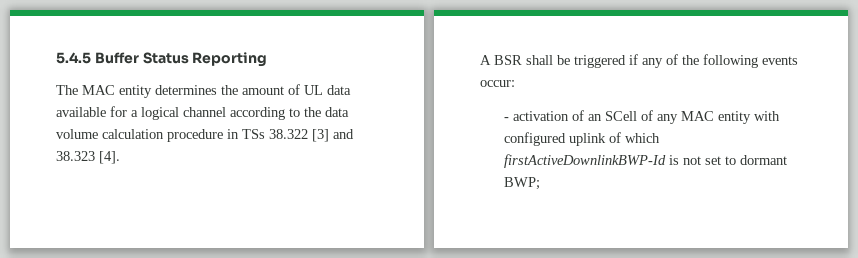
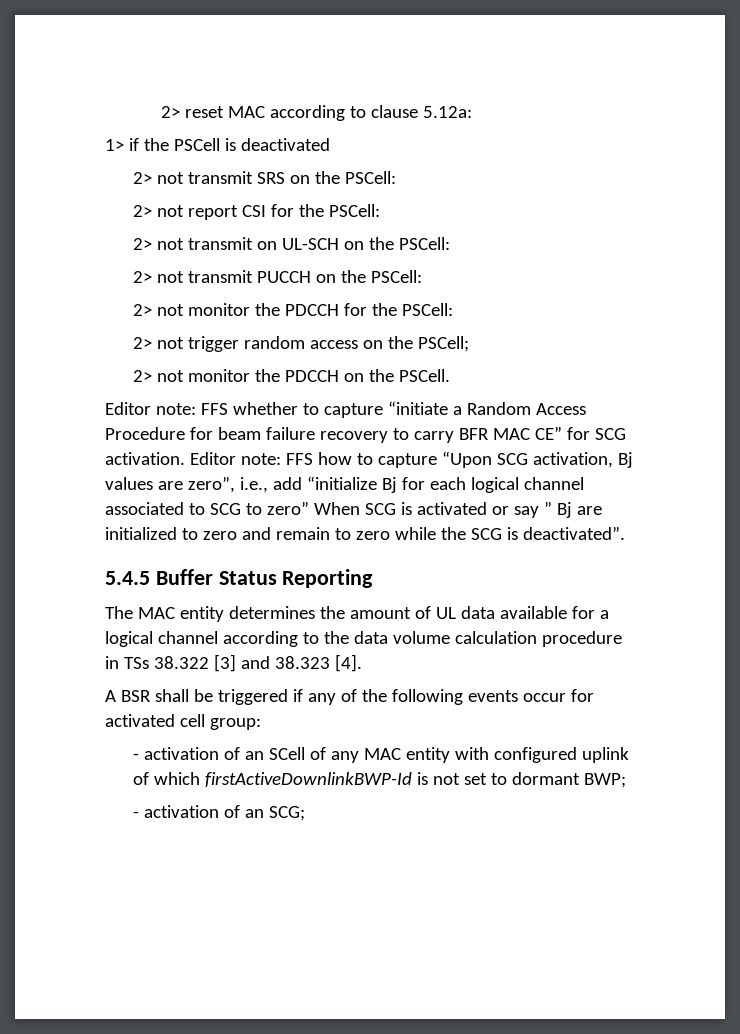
(56, 58) none -> [161,105,473,121] [105,138,330,151] [133,171,397,184] [133,204,381,220] [133,237,451,250] [133,270,423,283] [133,303,454,316] [133,336,470,352] [133,369,451,382] [105,401,586,418] [105,426,626,443] [105,451,633,468] [105,476,584,493] [105,501,602,518] [105,526,625,540] 2> reset MAC according to clause 5.12a: // 1> if the PSCell is deactivated // 2> not transmit SRS on the PSCell: // 2> not report CSI for the PSCell: // 2> not transmit on UL-SCH on the PSCell: // 2> not transmit PUCCH on the PSCell: // 2> not monitor the PDCCH for the PSCell: // 2> not trigger random access on the PSCell; // 2> not monitor the PDCCH on the PSCell. // Editor note: FFS whether to capture “initiate a Random Access Procedure for beam failure recovery to carry BFR MAC CE” for SCG activation. Editor note: FFS how to capture “Upon SCG activation, Bj values are zero”, i.e., add “initialize Bj for each logical channel associated to SCG to zero” When SCG is activated or say ” Bj are initialized to zero and remain to zero while the SCG is deactivated”. //
[480,80,515,87] occur: -> [522,689,594,702] [105,714,261,730] occur for activated cell group:
(541, 183) none -> [133,805,306,821] // - activation of an SCG;

